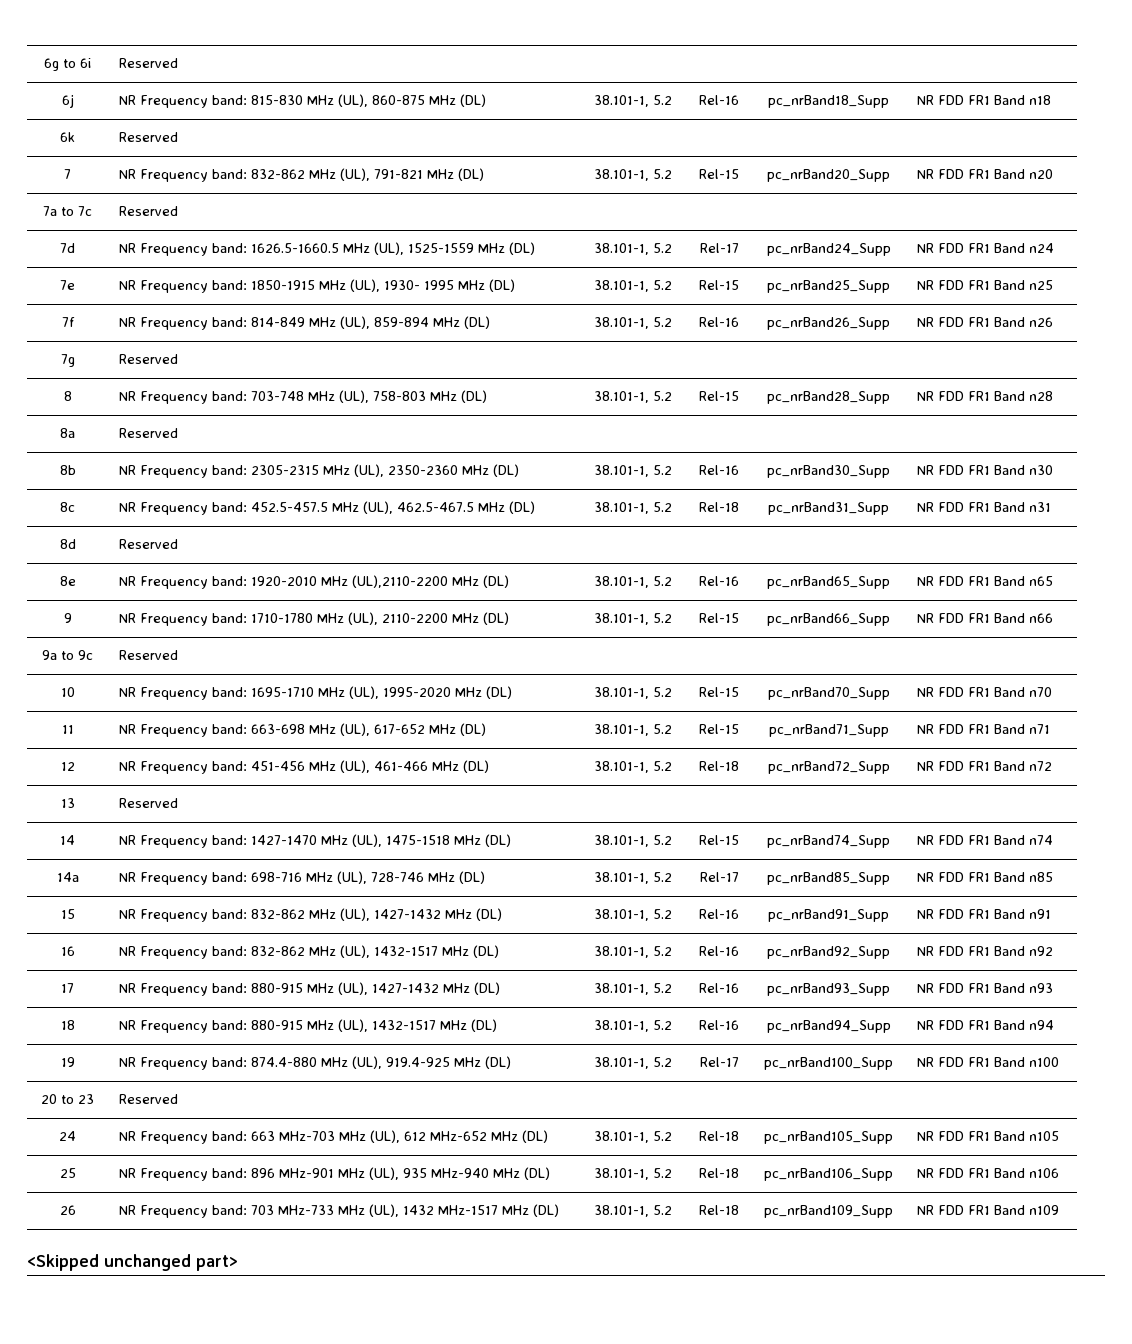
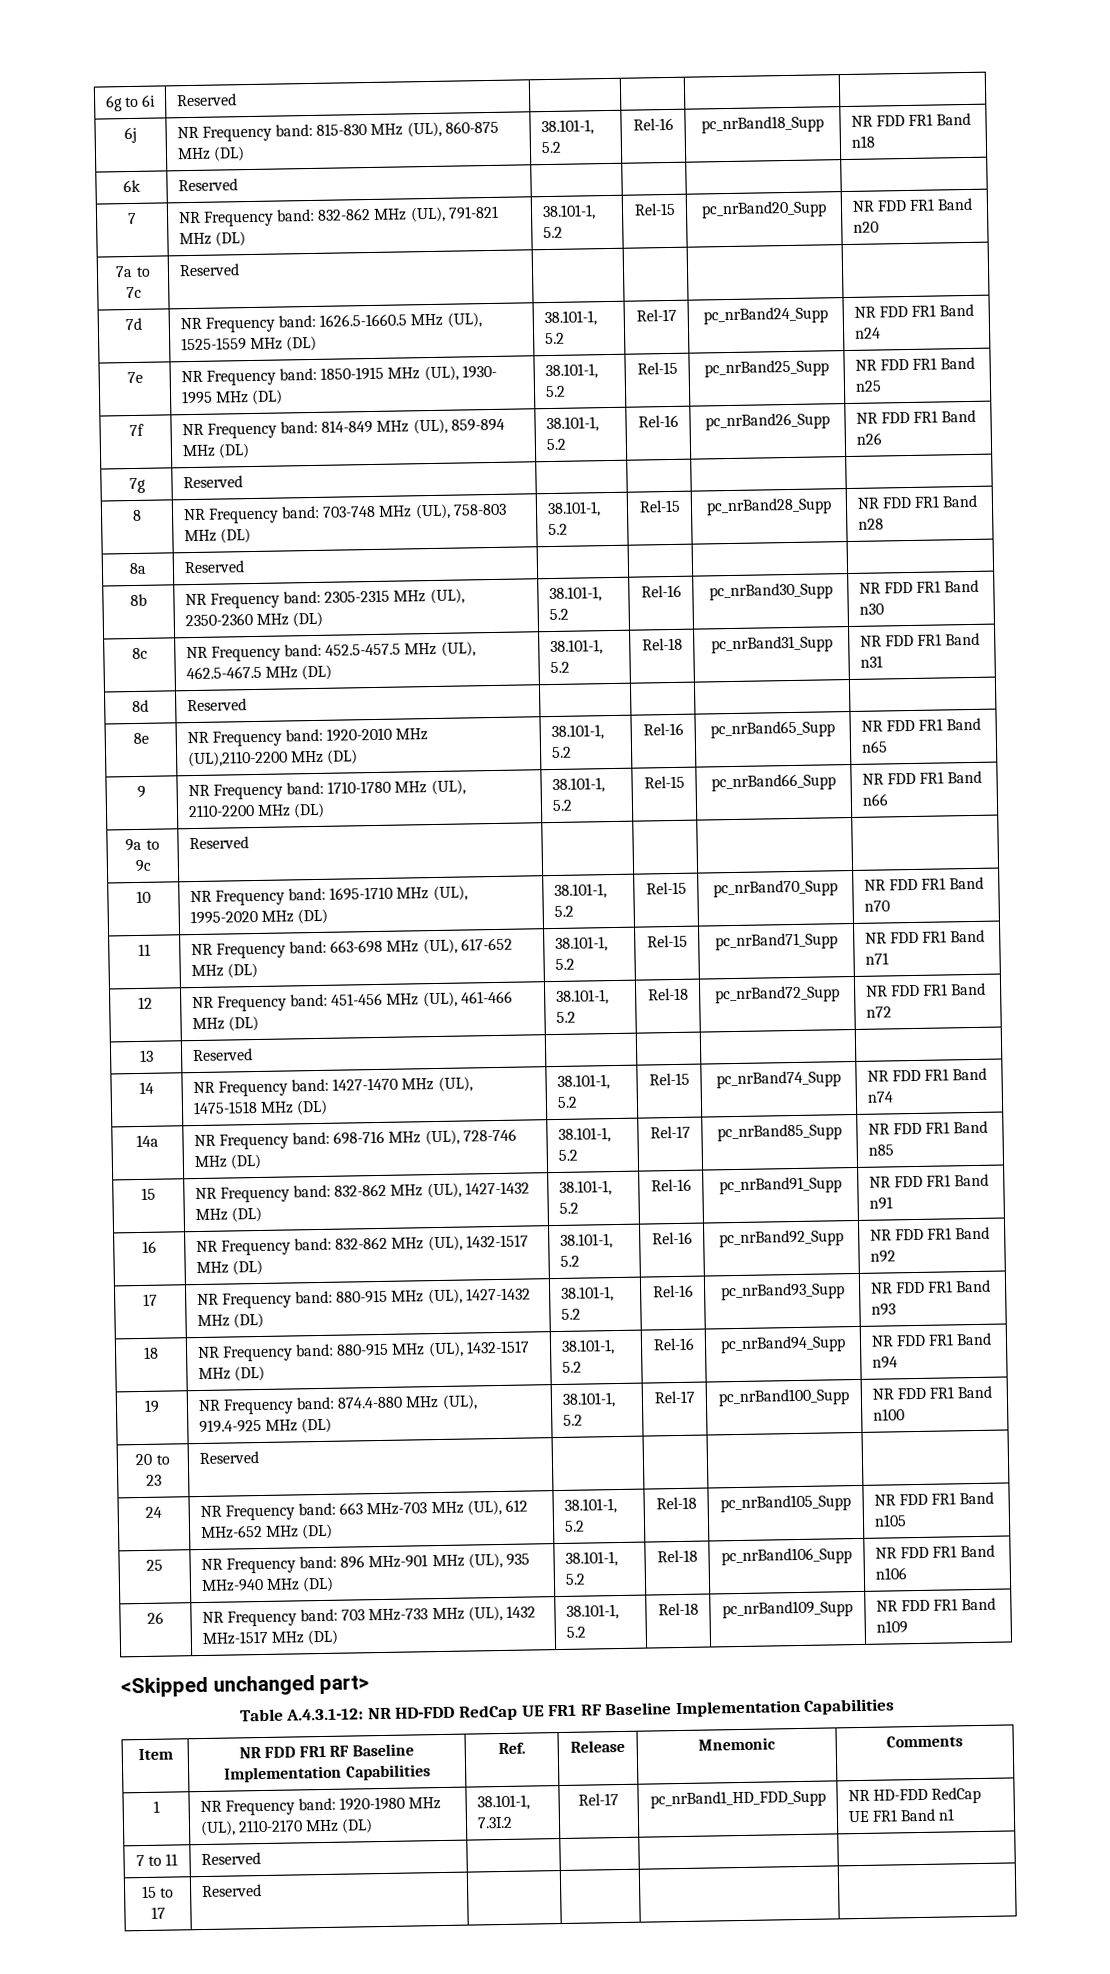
(238, 1263) none -> [239,1698,896,1722] [137,1748,173,1761] [238,1743,415,1759] [224,1764,431,1783] [497,1742,526,1755] [570,1739,625,1753] [698,1737,776,1751] [886,1735,963,1748] [152,1800,160,1813] [199,1796,442,1816] [199,1818,374,1837] [476,1794,530,1811] [476,1816,513,1829] [578,1793,619,1806] [649,1789,826,1809] [847,1786,982,1804] [847,1808,956,1823] [135,1853,179,1867] [200,1852,261,1866] [141,1885,175,1899] [150,1906,166,1919] [200,1884,262,1898] // Table A.4.3.1-12: NR HD-FDD RedCap UE FR1 RF Baseline Implementation Capabilities // Item | NR FDD FR1 RF Baseline Implementation Capabilities | Ref. | Release | Mnemonic | Comments // 1 | NR Frequency band: 1920-1980 MHz (UL), 2110-2170 MHz (DL) | 38.101-1, 7.3I.2 | Rel-17 | pc_nrBand1_HD_FDD_Supp | NR HD-FDD RedCap UE FR1 Band n1 // 7 to 11 | Reserved | | | | // 15 to 17 | Reserved | | | |

